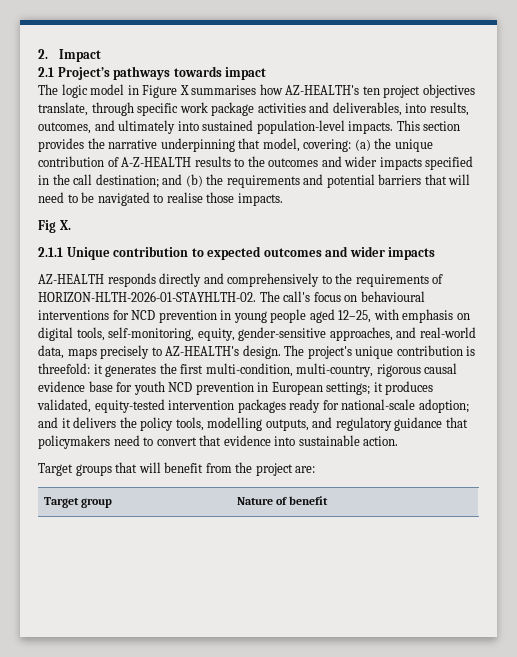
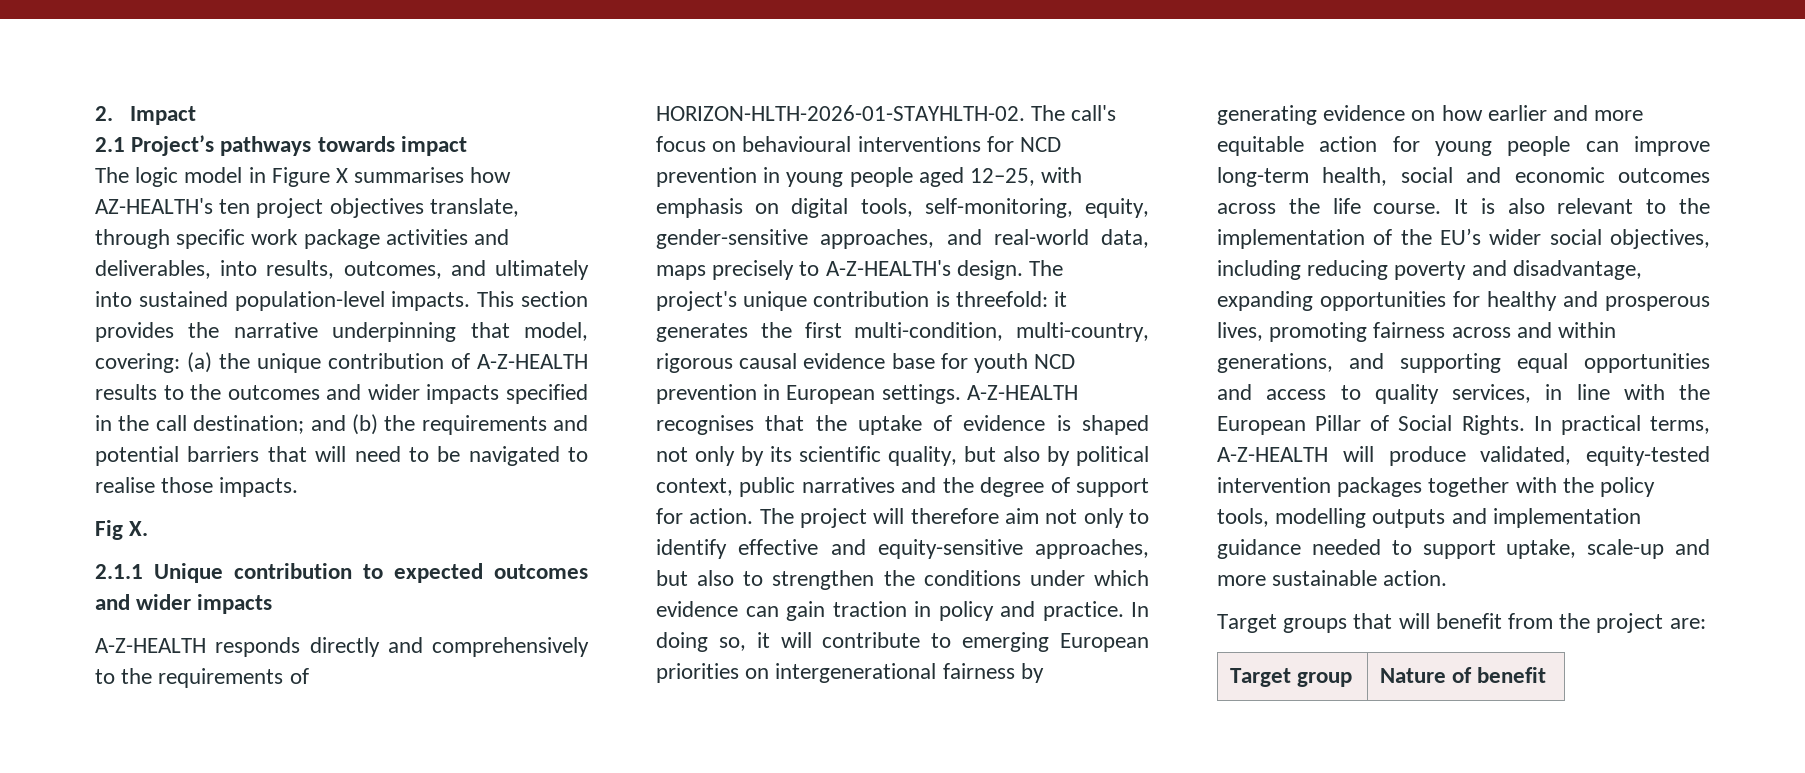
[38,274,104,284] AZ-HEALTH -> [95,638,206,653] A-Z-HEALTH
[165,346,240,356] AZ-HEALTH's -> [825,260,951,276] A-Z-HEALTH's
[326,381,434,395] [37,399,469,413] [38,417,468,431] [38,435,296,449] settings; it produces validated, equity-tested intervention packages ready for national-scale adoption; and it delivers the policy tools, modelling outputs, and regulatory guidance that policymakers need to convert that evidence into -> [881,384,1078,404] [656,415,1149,435] [656,446,1149,466] [656,477,1149,497] [656,508,1149,528] [656,539,1149,559] [656,570,1149,590] [656,601,1149,621] [656,632,1149,652] [656,663,1044,683] [1217,105,1644,125] [1217,136,1710,156] [1217,167,1710,187] [1217,198,1710,214] [1217,228,1710,249] [1217,260,1642,280] [1217,291,1710,311] [1217,322,1617,342] [1217,353,1710,373] [1217,384,1710,404] [1217,415,1710,435] [1217,446,1710,466] [1217,477,1656,497] [1217,508,1641,528] [1217,539,1710,559] [1217,575,1266,586] settings. A-Z-HEALTH recognises that the uptake of evidence is shaped not only by its scientific quality, but also by political context, public narratives and the degree of support for action. The project will therefore aim not only to identify effective and equity-sensitive approaches, but also to strengthen the conditions under which evidence can gain traction in policy and practice. In doing so, it will contribute to emerging European priorities on intergenerational fairness by generating evidence on how earlier and more equitable action for young people can improve long-term health, social and economic outcomes across the life course. It is also relevant to the implementation of the EU’s wider social objectives, including reducing poverty and disadvantage, expanding opportunities for healthy and prosperous lives, promoting fairness across and within generations, and supporting equal opportunities and access to quality services, in line with the European Pillar of Social Rights. In practical terms, A-Z-HEALTH will produce validated, equity-tested intervention packages together with the policy tools, modelling outputs and implementation guidance needed to support uptake, scale-up and more

